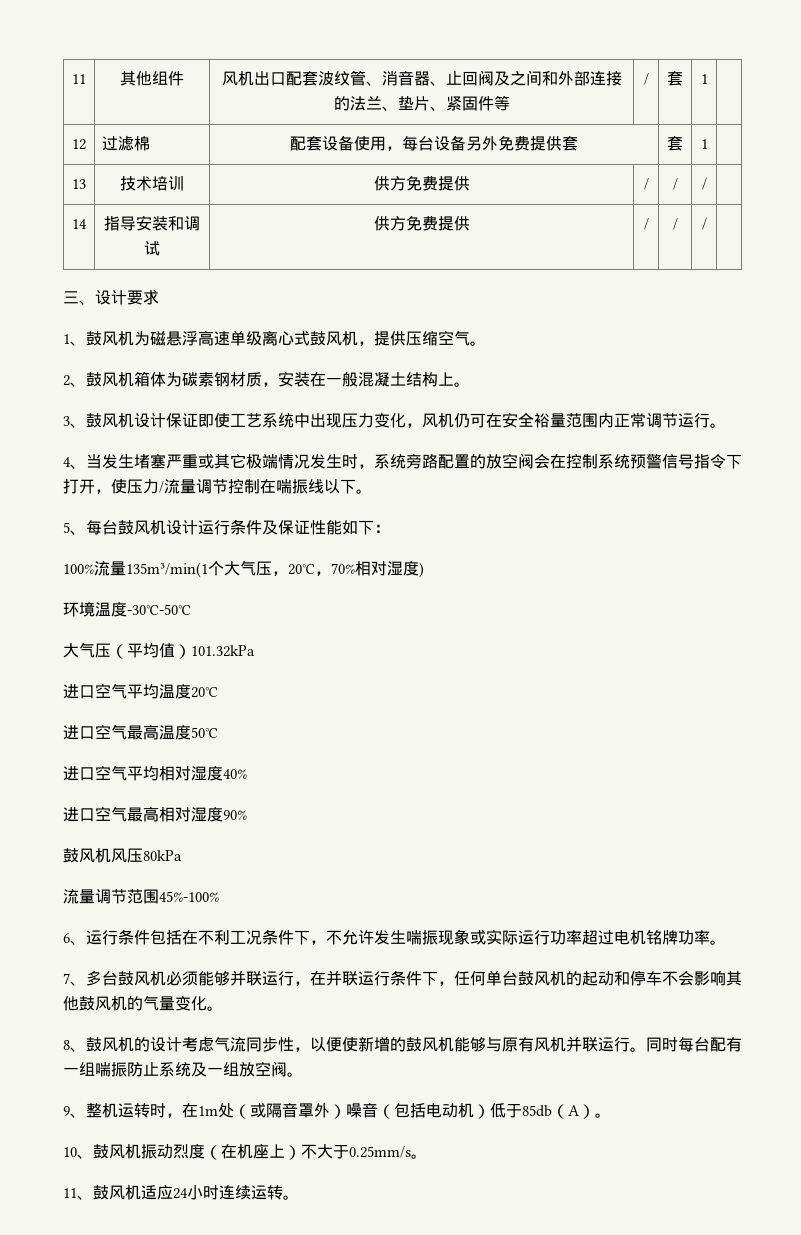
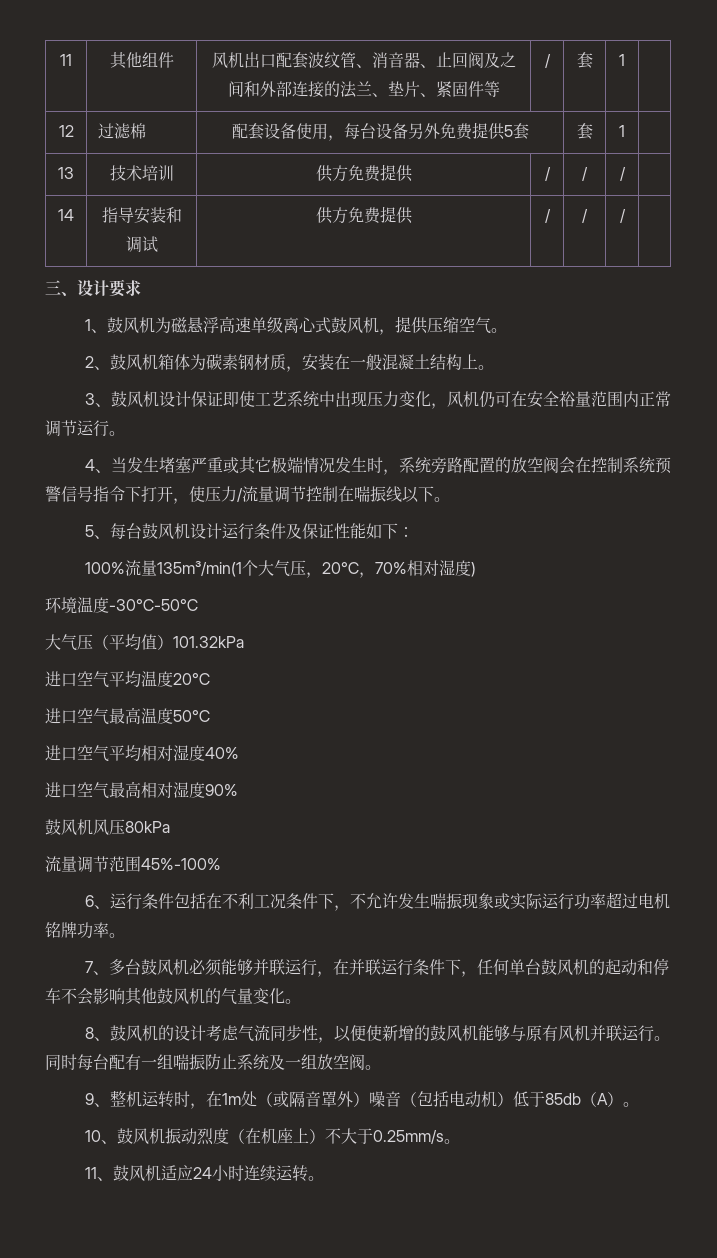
(562, 143) none -> [503,125,513,137] 5

